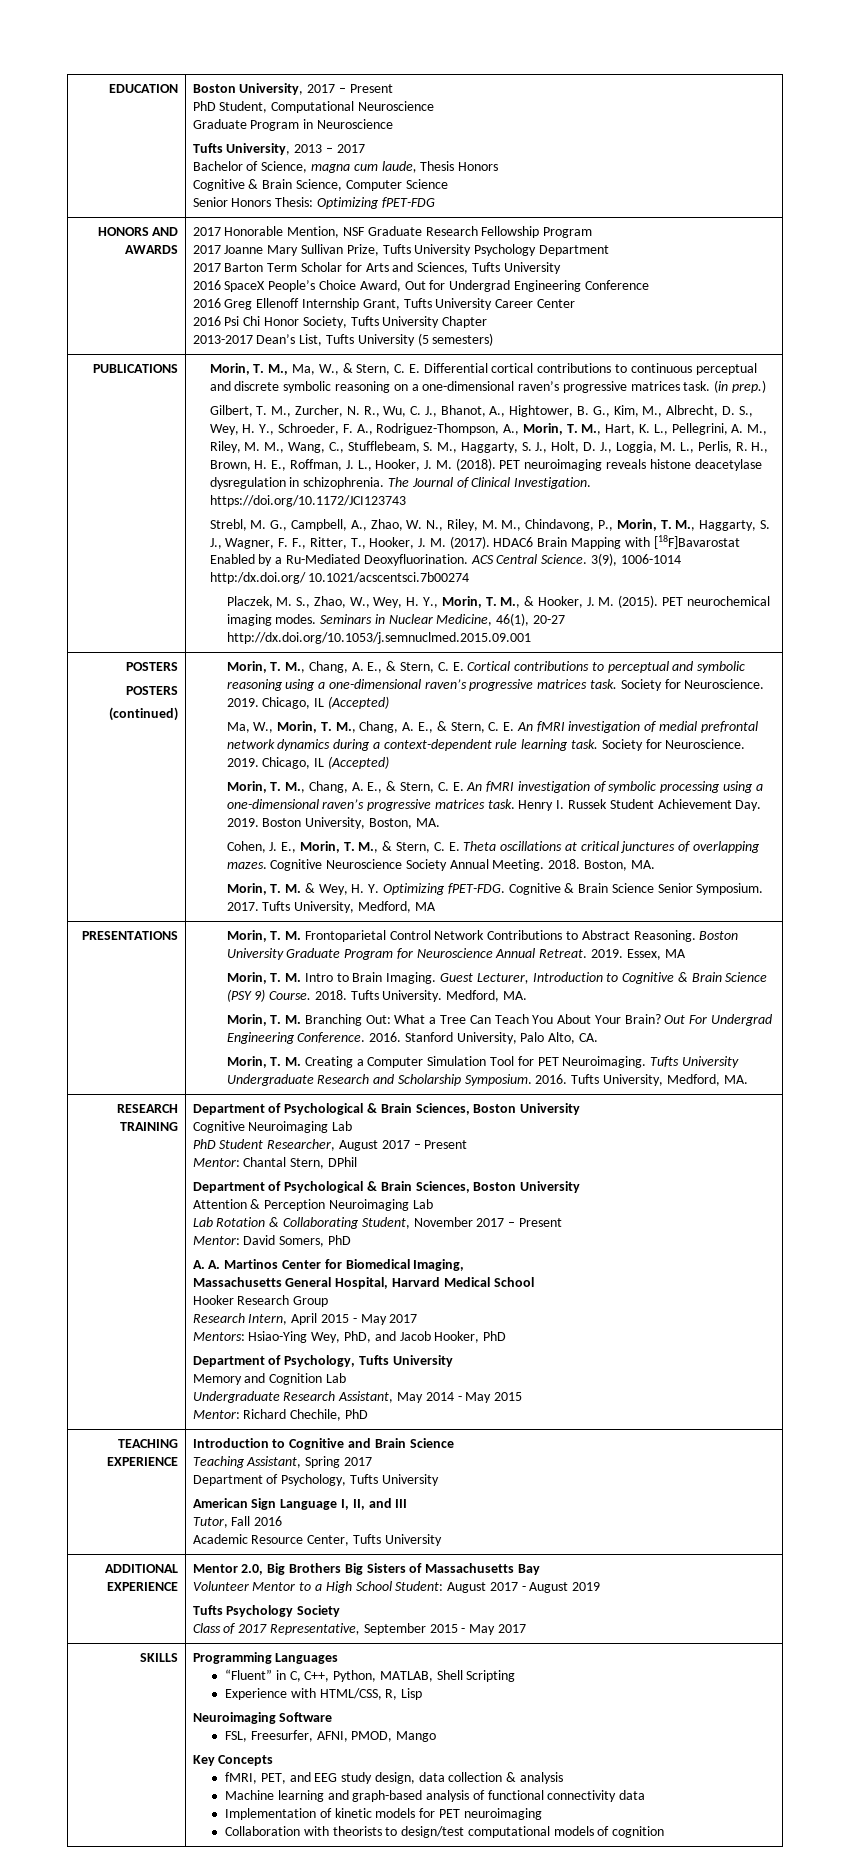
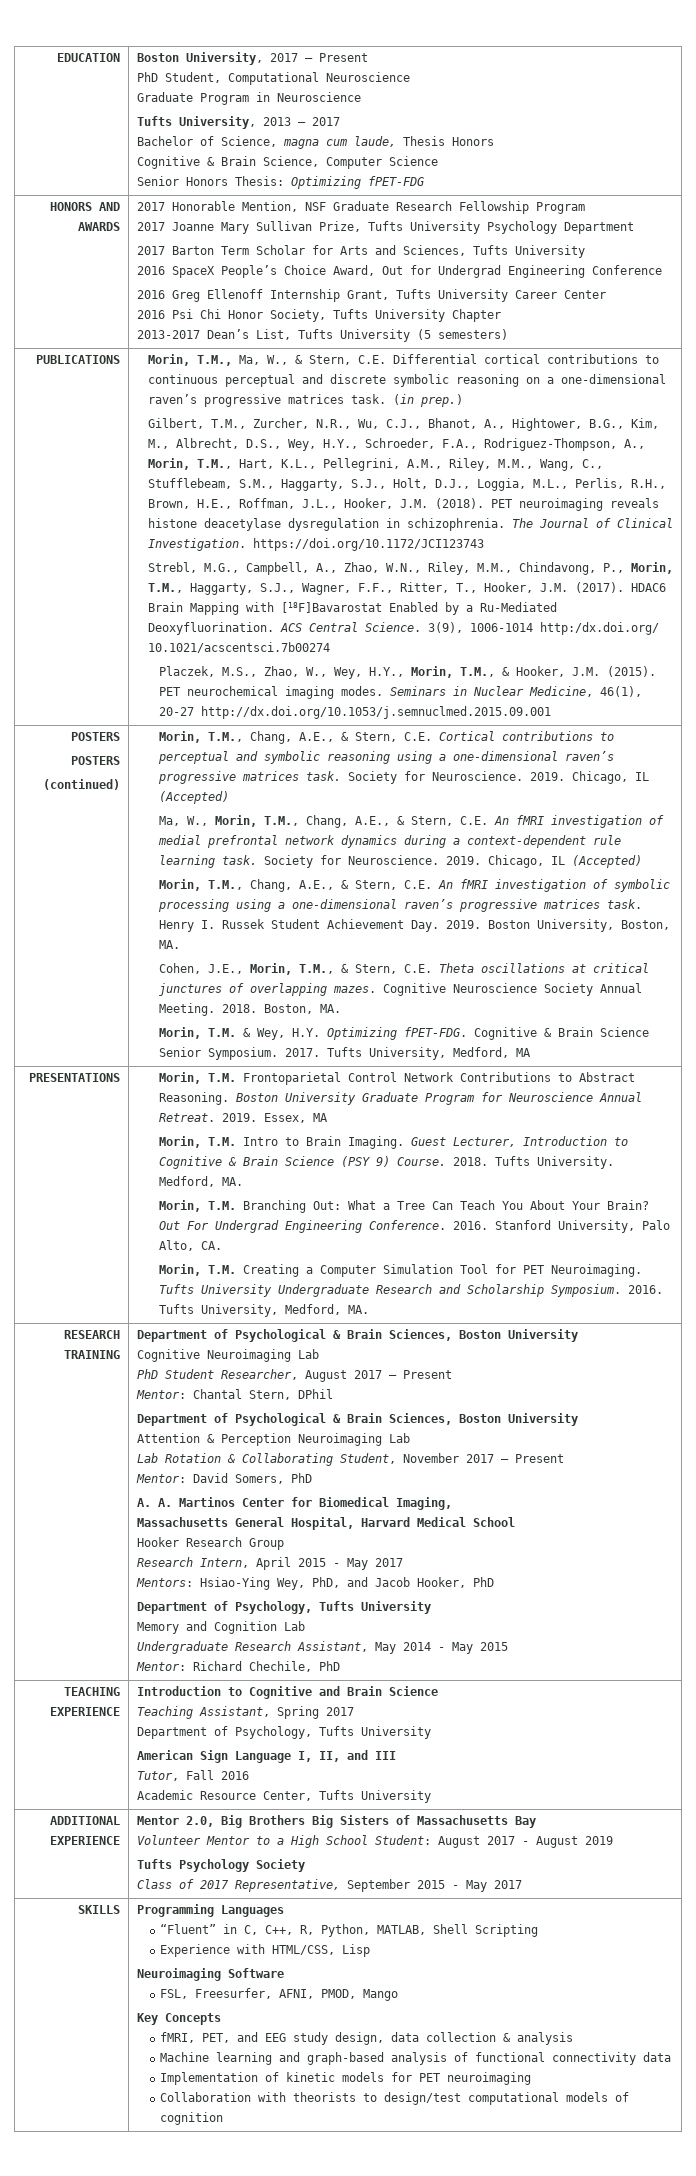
[253,364,289,375] T. M., -> [196,355,232,366] T.M.,
[394,364,420,373] C. E. -> [357,355,386,364] C.E.
[256,405,437,417] T. M., Zurcher, N. R., Wu, C. J., -> [210,418,421,429] T.M., Zurcher, N.R., Wu, C.J.,
[576,406,610,417] B. G., -> [588,419,624,429] B.G.,
[721,406,753,417] [209,423,768,435] [209,441,769,453] [209,459,452,471] D. S., Wey, H. Y., Schroeder, F. A., Rodriguez-Thompson, A., Morin, T. M., Hart, K. L., Pellegrini, A. M., Riley, M. M., Wang, C., Stufflebeam, S. M., Haggarty, S. J., Holt, D. J., Loggia, M. L., Perlis, R. H., Brown, H. E., Roffman, J. L., Hooker, J. M. -> [245,438,645,451] [147,458,603,471] [147,478,666,491] [147,498,428,509] D.S., Wey, H.Y., Schroeder, F.A., Rodriguez-Thompson, A., Morin, T.M., Hart, K.L., Pellegrini, A.M., Riley, M.M., Wang, C., Stufflebeam, S.M., Haggarty, S.J., Holt, D.J., Loggia, M.L., Perlis, R.H., Brown, H.E., Roffman, J.L., Hooker, J.M.
[250,520,288,531] M. G., -> [203,563,239,573] M.G.,
[406,519,770,531] [209,538,306,549] W. N., Riley, M. M., Chindavong, P., Morin, T. M., Haggarty, S. J., Wagner, F. F., -> [385,562,673,575] [147,583,393,595] W.N., Riley, M.M., Chindavong, P., Morin, T.M., Haggarty, S.J., Wagner, F.F.,
[418,538,446,547] J. M. -> [539,583,568,592] J.M.
[276,597,311,608] M. S., -> [221,667,257,677] M.S.,
[406,596,615,608] H. Y., Morin, T. M., & Hooker, J. M. -> [368,666,600,678] H.Y., Morin, T.M., & Hooker, J.M.
[270,661,464,673] T. M., Chang, A. E., & Stern, C. E. -> [207,731,432,744] T.M., Chang, A.E., & Stern, C.E.
[320,721,515,733] T. M., Chang, A. E., & Stern, C. E. -> [263,815,488,828] T.M., Chang, A.E., & Stern, C.E.
[270,781,464,793] T. M., Chang, A. E., & Stern, C. E. -> [207,879,432,892] T.M., Chang, A.E., & Stern, C.E.
[269,841,460,853] J. E., Morin, T. M., & Stern, C. E. -> [207,963,432,975] J.E., Morin, T.M., & Stern, C.E.
[270,883,380,895] T. M. & Wey, H. Y. -> [207,1028,320,1040] T.M. & Wey, H.Y.
[270,931,302,940] T. M. -> [207,1073,236,1082] T.M.
[270,973,302,982] T. M. -> [207,1137,236,1146] T.M.
[270,1015,302,1024] T. M. -> [207,1201,236,1210] T.M.
[270,1057,302,1066] T. M. -> [207,1265,236,1274] T.M.
(330, 1676) none -> [300,1925,315,1935] R,
[385,1689,398,1700] R, -> (336, 1950) none

